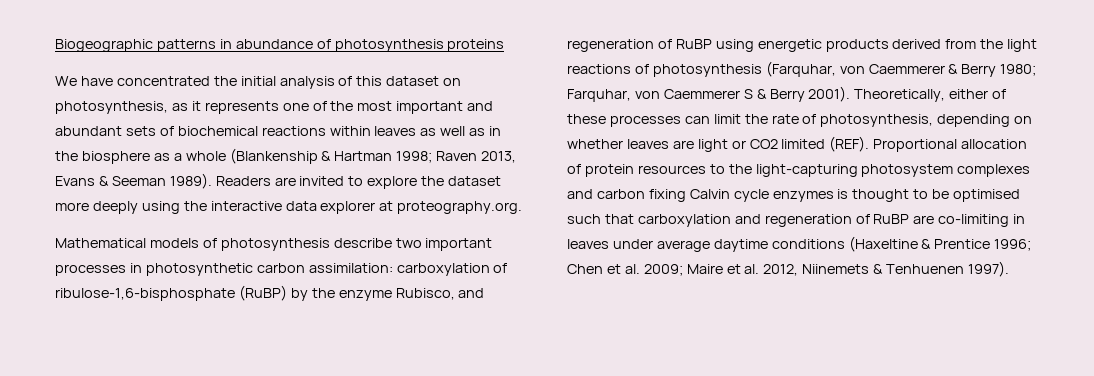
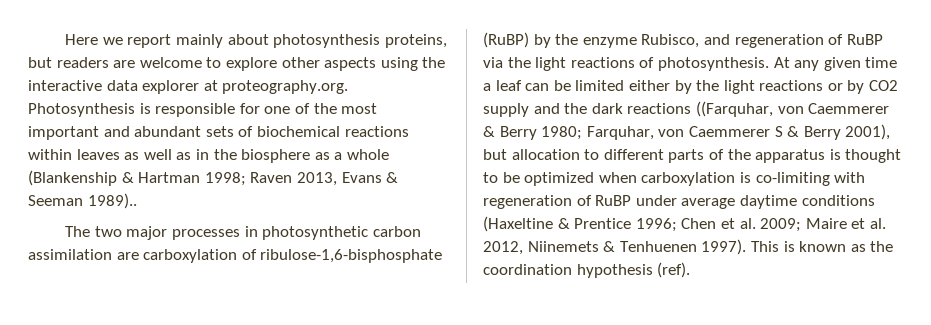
[55,39,505,52] [55,76,462,89] [55,101,279,114] Biogeographic patterns in abundance of photosynthesis proteins // We have concentrated the initial analysis of this dataset on photosynthesis, as it represents -> [65,34,447,48] [28,57,446,71] [28,80,349,94] [28,103,260,117] Here we report mainly about photosynthesis proteins, but readers are welcome to explore other aspects using the interactive data explorer at proteography.org. Photosynthesis is responsible for
[169,173,502,189] [55,201,523,214] [55,238,493,251] 1989). Readers are invited to explore the dataset more deeply using the interactive data explorer at proteography.org. // Mathematical models of photosynthesis describe two important -> [87,193,137,209] [65,226,168,240] 1989).. // The two major
[308,263,393,273] assimilation: -> [28,249,139,260] assimilation are
[715,39,1038,52] [567,61,836,77] using energetic products derived from the light reactions of photosynthesis (Farquhar, -> [483,57,898,71] [483,80,899,94] [483,101,773,117] via the light reactions of photosynthesis. At any given time a leaf can be limited either by the light reactions or by CO2 supply and the dark reactions ((Farquhar,
[808,86,1007,102] [567,114,1033,127] [567,136,1028,152] [567,164,1031,177] [567,189,1021,202] [567,214,1026,227] [567,239,609,249] 2001). Theoretically, either of these processes can limit the rate of photosynthesis, depending on whether leaves are light or CO2 limited (REF). Proportional allocation of protein resources to the light-capturing photosystem complexes and carbon fixing Calvin cycle enzymes is thought to be optimised such that carboxylation and regeneration of RuBP are co-limiting in leaves -> [845,124,891,140] [483,149,902,163] [483,172,866,186] [483,195,632,209] 2001), but allocation to different parts of the apparatus is thought to be optimized when carboxylation is co-limiting with regeneration of RuBP
(1010, 269) none -> [750,241,894,252] [483,262,691,278] This is known as the coordination hypothesis (ref).

